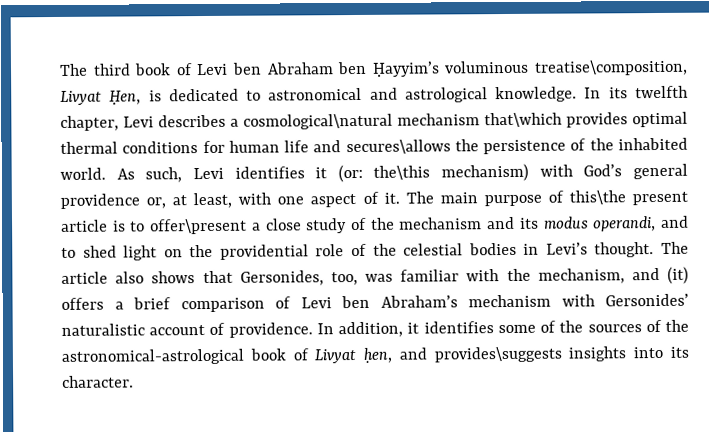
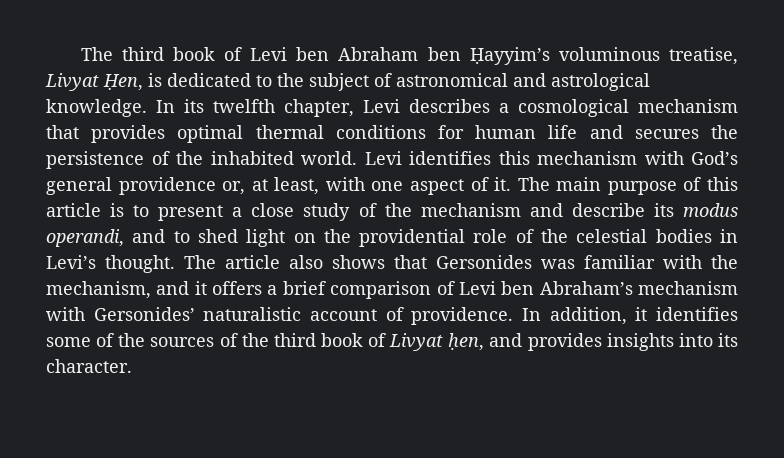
[534,59,688,76] treatise\composition, -> [669,47,738,65] treatise,
(262, 95) none -> [277,73,392,91] the subject of
[243,112,562,130] cosmological\natural mechanism that\which -> [518,99,738,117] [46,125,79,139] cosmological mechanism that
[345,139,451,155] secures\allows -> [634,129,699,139] secures
[116,163,530,183] As such, Levi identifies it (or: the\this mechanism) -> [364,151,637,165] Levi identifies this mechanism
[568,190,688,206] this\the present -> [706,177,738,191] this
[150,218,248,235] offer\present -> [158,205,224,221] present
(516, 223) none -> [571,203,645,217] describe
[239,270,358,286] Gersonides, too, -> [436,255,532,269] Gersonides
[667,266,689,284] (it) -> [194,281,207,295] it
[61,348,244,365] astronomical-astrological -> [273,333,316,347] third
[433,346,562,363] provides\suggests -> [527,333,602,351] provides

